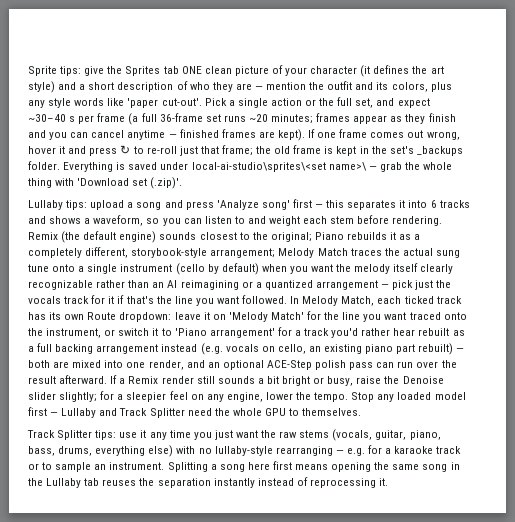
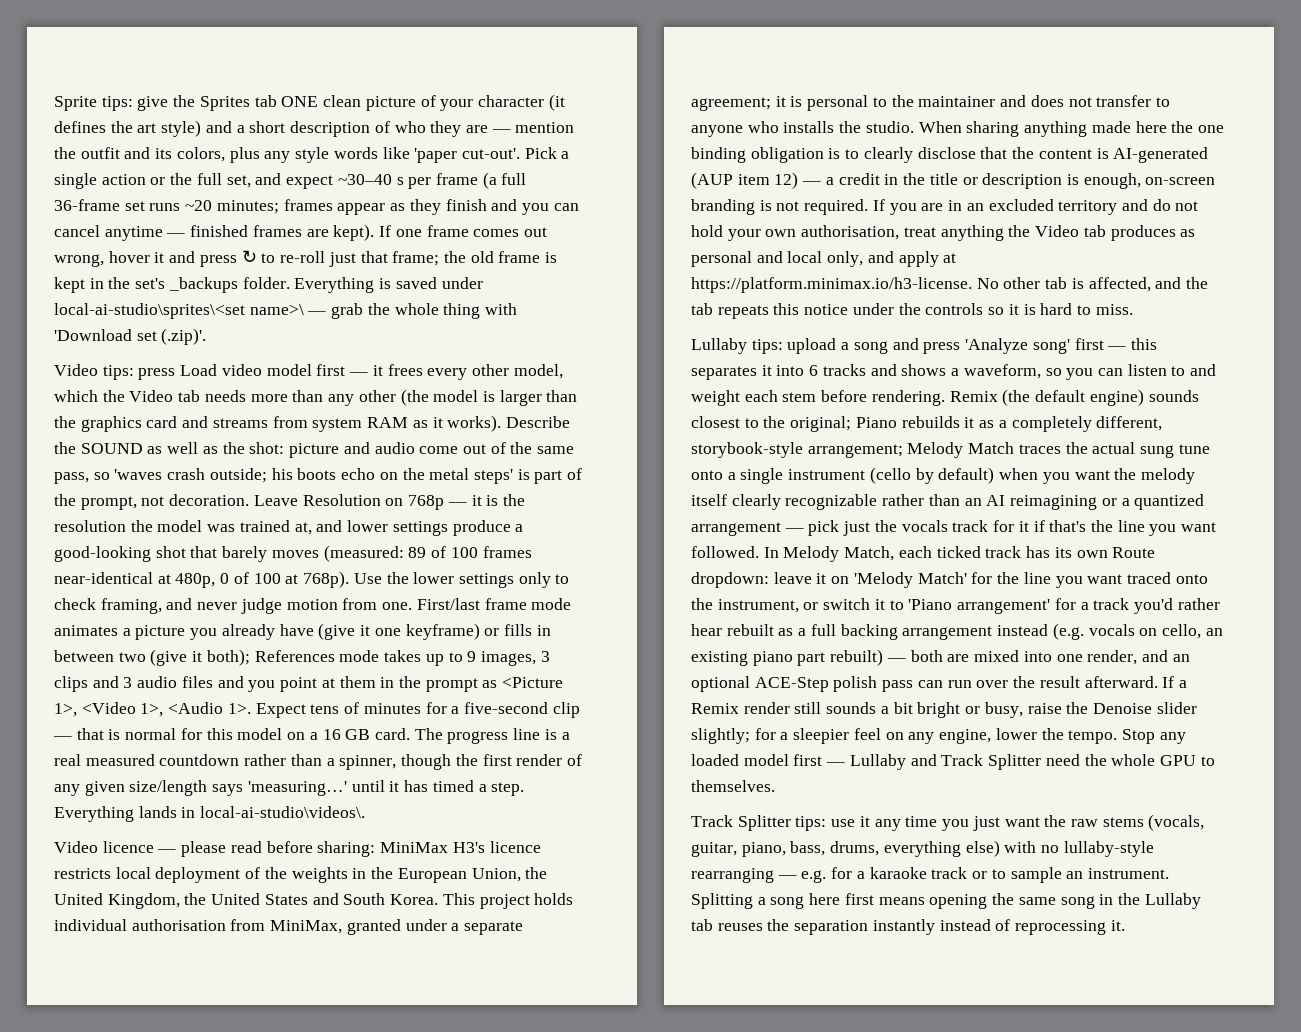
(183, 183) none -> [54,364,563,380] [54,389,578,406] [54,415,570,432] [54,442,575,458] [54,468,583,484] [54,494,525,510] [54,520,524,536] [54,545,532,562] [54,571,570,588] [54,598,572,614] [54,623,551,640] [54,649,550,666] [54,676,564,692] [54,702,580,718] [53,728,570,744] [54,754,582,770] [54,780,525,796] [54,806,366,822] [54,841,541,857] [54,867,548,883] [54,893,574,909] [54,919,524,935] [691,95,1170,111] [691,121,1224,137] [691,147,1209,163] [691,172,1216,189] [691,199,1199,215] [691,225,1196,241] [691,251,957,267] [691,277,1209,293] [691,303,1133,319] // Video tips: press Load video model first — it frees every other model, which the Video tab needs more than any other (the model is larger than the graphics card and streams from system RAM as it works). Describe the SOUND as well as the shot: picture and audio come out of the same pass, so 'waves crash outside; his boots echo on the metal steps' is part of the prompt, not decoration. Leave Resolution on 768p — it is the resolution the model was trained at, and lower settings produce a good-looking shot that barely moves (measured: 89 of 100 frames near-identical at 480p, 0 of 100 at 768p). Use the lower settings only to check framing, and never judge motion from one. First/last frame mode animates a picture you already have (give it one keyframe) or fills in between two (give it both); References mode takes up to 9 images, 3 clips and 3 audio files and you point at them in the prompt as <Picture 1>, <Video 1>, <Audio 1>. Expect tens of minutes for a five-second clip — that is normal for this model on a 16 GB card. The progress line is a real measured countdown rather than a spinner, though the first render of any given size/length says 'measuring…' until it has timed a step. Everything lands in local-ai-studio\videos\. // Video licence — please read before sharing: MiniMax H3's licence restricts local deployment of the weights in the European Union, the United Kingdom, the United States and South Korea. This project holds individual authorisation from MiniMax, granted under a separate agreement; it is personal to the maintainer and does not transfer to anyone who installs the studio. When sharing anything made here the one binding obligation is to clearly disclose that the content is AI-generated (AUP item 12) — a credit in the title or description is enough, on-screen branding is not required. If you are in an excluded territory and do not hold your own authorisation, treat anything the Video tab produces as personal and local only, and apply at https://platform.minimax.io/h3-license. No other tab is affected, and the tab repeats this notice under the controls so it is hard to miss.

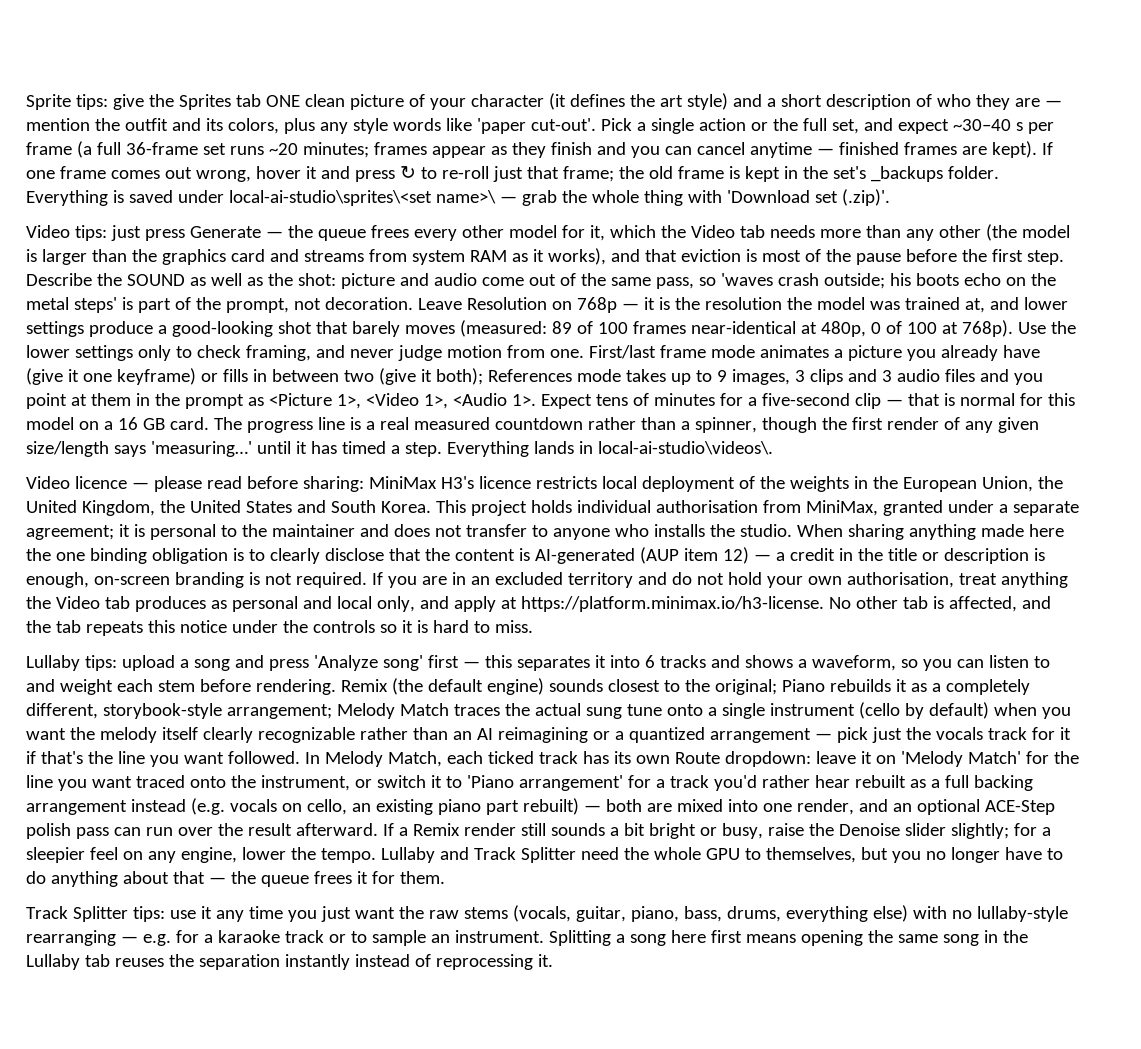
[138,364,563,380] press Load video model first — it frees every other model, -> [110,225,605,241] just press Generate — the queue frees every other model for it,
[447,415,502,432] works). -> [547,248,1064,265] works), and that eviction is most of the pause before the first step.
[1121,729,1186,744] [691,754,846,766] Stop any loaded model first — -> (376, 855) none
[691,780,775,792] themselves. -> [765,847,1063,863] [26,871,445,887] themselves, but you no longer have to do anything about that — the queue frees it for them.

